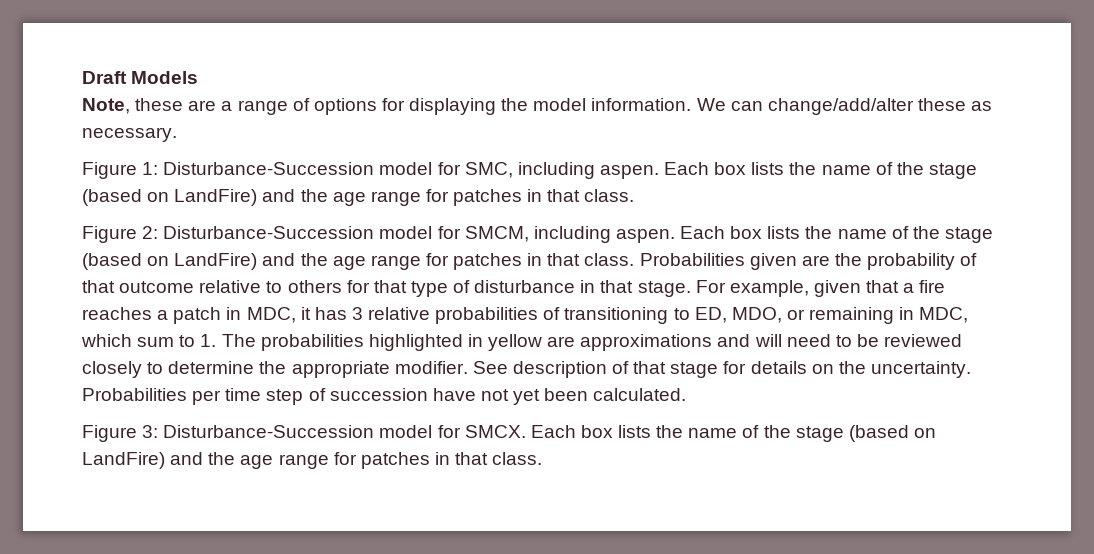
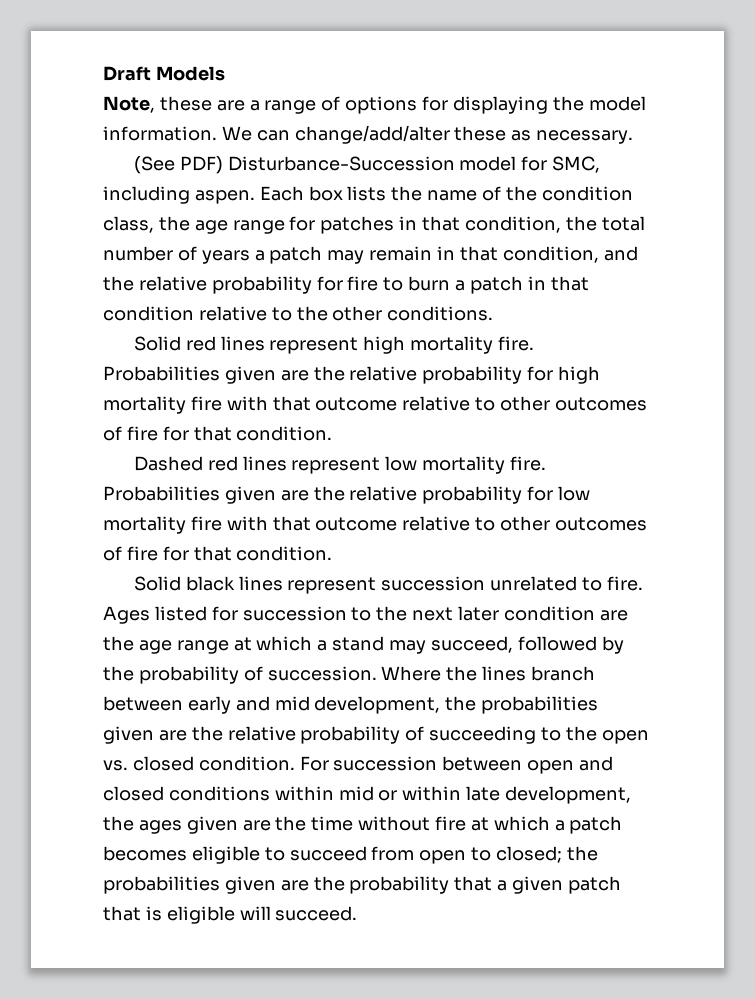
[82,162,159,179] Figure 1: -> [133,156,223,174] (See PDF)
[928,163,977,179] [82,189,635,206] [82,226,993,243] [82,253,978,270] [82,280,946,297] [82,307,969,324] [81,334,963,351] [82,361,971,378] [82,388,687,405] [82,425,936,442] [82,452,543,469] stage (based on LandFire) and the age range for patches in that class. // Figure 2: Disturbance-Succession model for SMCM, including aspen. Each box lists the name of the stage (based on LandFire) and the age range for patches in that class. Probabilities given are the probability of that outcome relative to others for that type of disturbance in that stage. For example, given that a fire reaches a patch in MDC, it has 3 relative probabilities of transitioning to ED, MDO, or remaining in MDC, which sum to 1. The probabilities highlighted in yellow are approximations and will need to be reviewed closely to determine the appropriate modifier. See description of that stage for details on the uncertainty. Probabilities per time step of succession have not yet been calculated. // Figure 3: Disturbance-Succession model for SMCX. Each box lists the name of the stage (based on LandFire) and the age range for patches in that class. -> [541,186,633,201] [103,216,645,234] [103,246,638,264] [103,276,589,294] [103,306,494,321] [133,336,534,354] [103,366,601,384] [103,396,647,414] [103,426,333,441] [133,456,546,474] [103,486,591,504] [103,516,647,534] [103,546,333,561] [133,576,643,594] [103,606,628,624] [103,636,624,654] [103,666,596,684] [103,696,599,714] [103,726,649,744] [103,756,614,774] [103,786,632,804] [103,816,623,834] [103,846,598,864] [103,876,621,894] [103,906,358,924] condition class, the age range for patches in that condition, the total number of years a patch may remain in that condition, and the relative probability for fire to burn a patch in that condition relative to the other conditions. // Solid red lines represent high mortality fire. Probabilities given are the relative probability for high mortality fire with that outcome relative to other outcomes of fire for that condition. // Dashed red lines represent low mortality fire. Probabilities given are the relative probability for low mortality fire with that outcome relative to other outcomes of fire for that condition. // Solid black lines represent succession unrelated to fire. Ages listed for succession to the next later condition are the age range at which a stand may succeed, followed by the probability of succession. Where the lines branch between early and mid development, the probabilities given are the relative probability of succeeding to the open vs. closed condition. For succession between open and closed conditions within mid or within late development, the ages given are the time without fire at which a patch becomes eligible to succeed from open to closed; the probabilities given are the probability that a given patch that is eligible will succeed.

